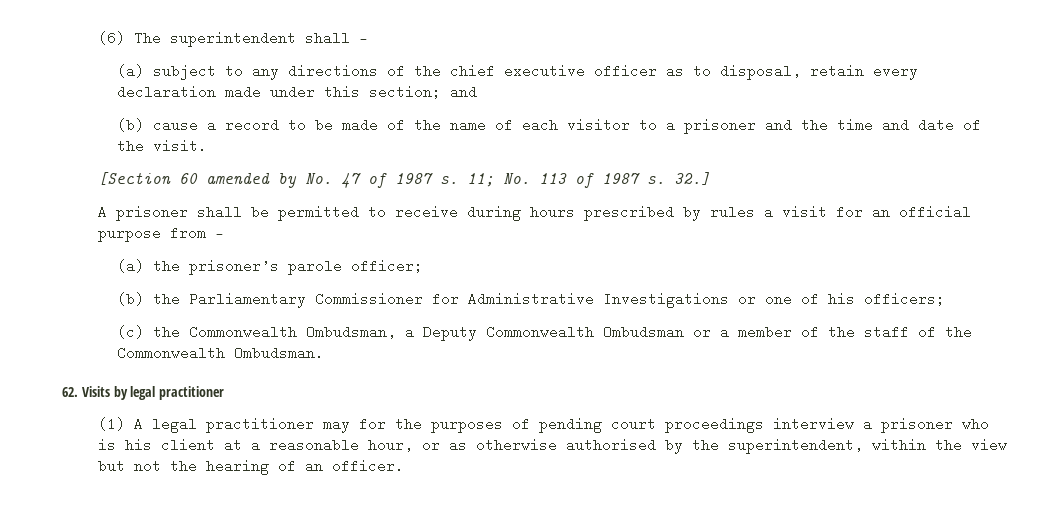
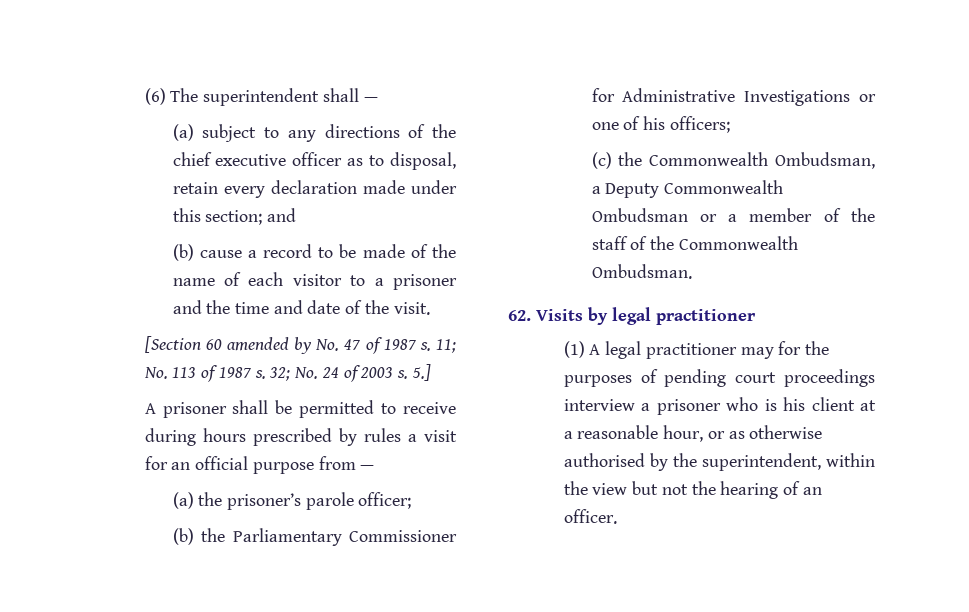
[674,172,711,185] 32.] -> [269,364,431,382] 32; No. 24 of 2003 s. 5.]

